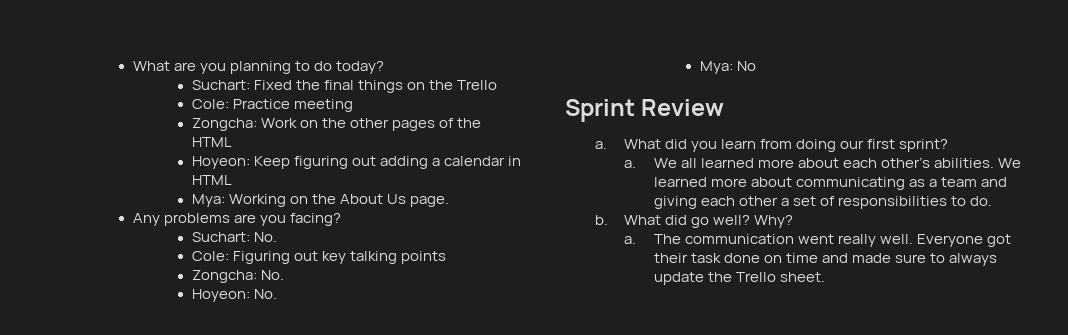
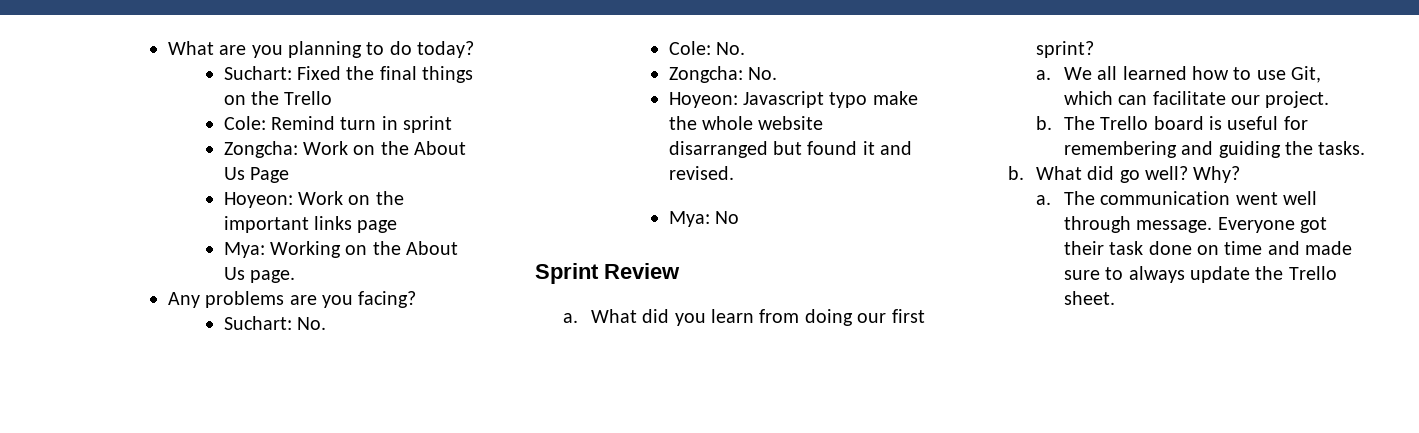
[232,99,353,112] Practice meeting -> [271,116,453,133] Remind turn in sprint
[349,118,481,131] [191,137,232,147] [191,156,521,169] [191,175,232,185] other pages of the HTML // Hoyeon: Keep figuring out adding a calendar in HTML -> [414,141,467,155] [223,167,290,183] [223,191,404,208] [223,216,398,233] About Us Page // Hoyeon: Work on the important links page
[232,251,446,264] [191,270,284,283] [191,289,277,302] Figuring out key talking points // Zongcha: No. // Hoyeon: No. -> [716,42,746,55] [668,66,778,83] [668,91,918,108] [668,116,824,130] [668,141,913,158] [668,166,734,180] No. // Zongcha: No. // Hoyeon: Javascript typo make the whole website disarranged but found it and revised.
[757,157,1021,168] [653,177,1007,190] [653,196,992,209] more about each other’s abilities. We learned more about communicating as a team and giving each other a set of responsibilities to do. -> [1191,66,1322,83] [1063,91,1330,108] [1035,116,1308,130] [1063,141,1366,158] how to use Git, which can facilitate our project. // b. The Trello board is useful for remembering and guiding the tasks.
[837,234,913,247] really well. -> [1282,191,1317,205] [1063,216,1213,233] well through message.

